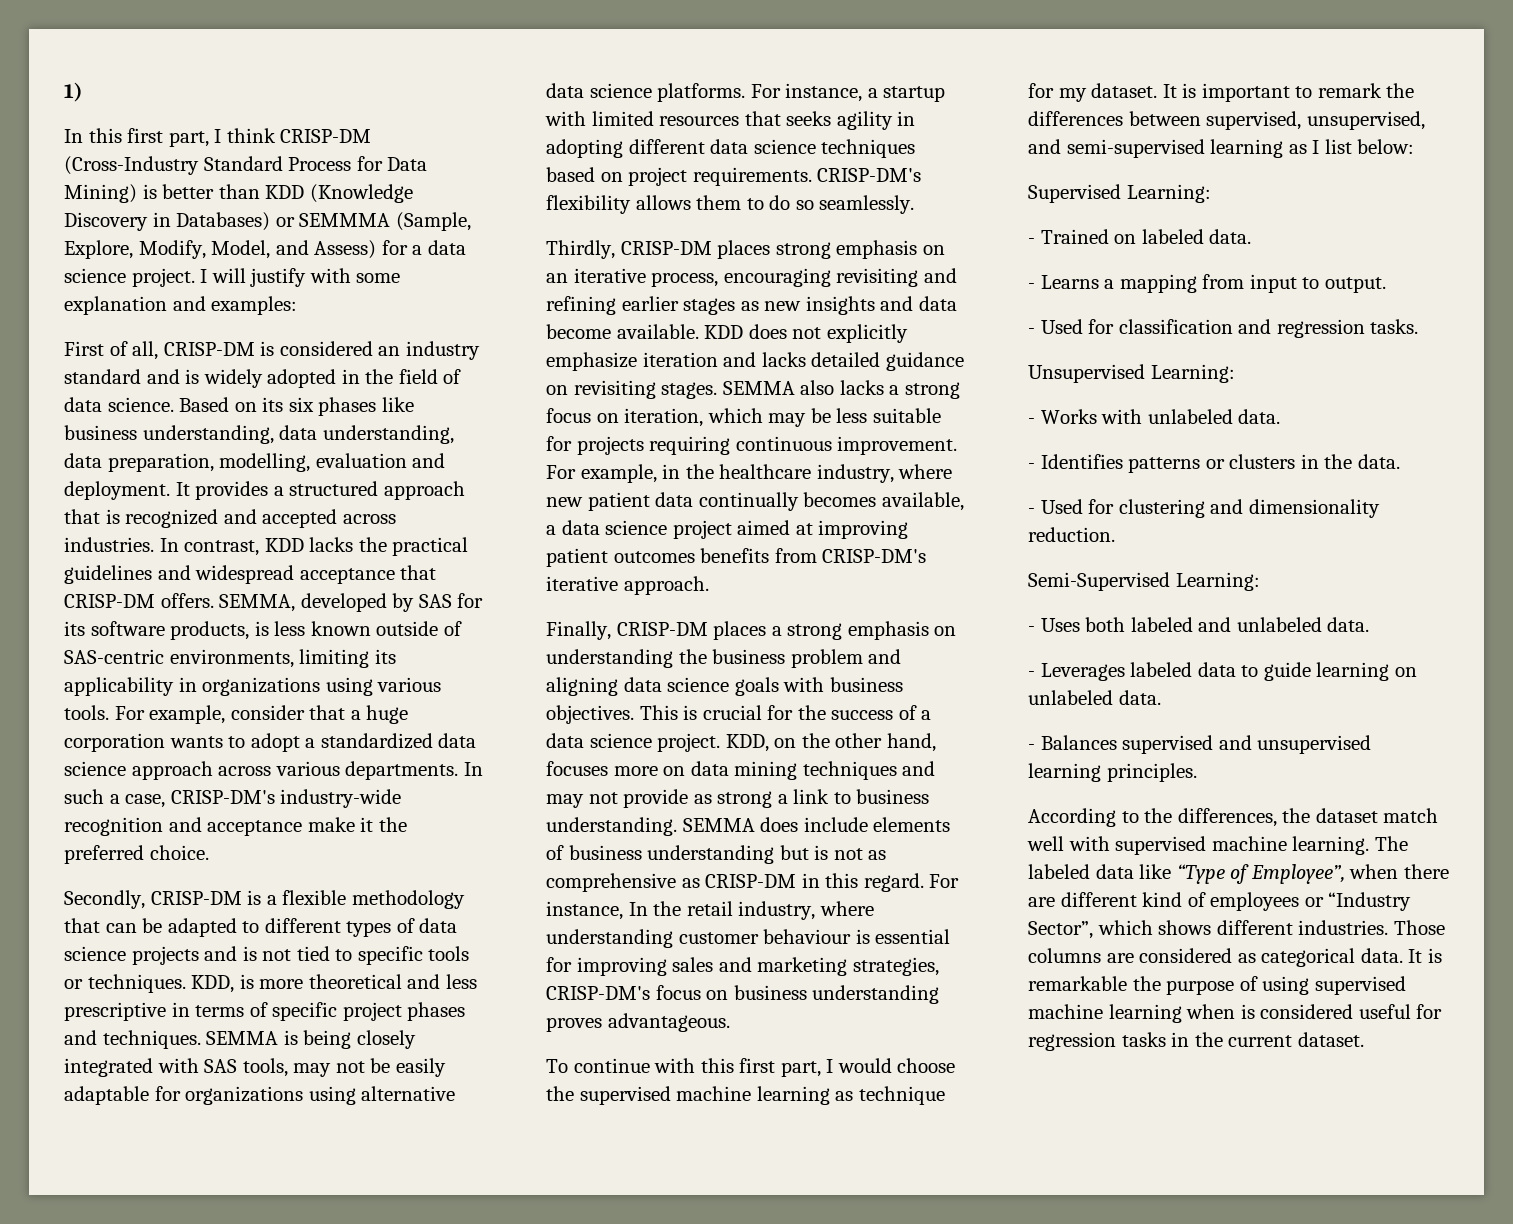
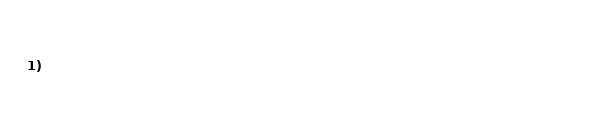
[64,128,372,147] [64,156,428,175] [64,184,413,203] [64,212,471,231] [64,240,466,259] [64,268,401,287] [64,296,298,315] [64,341,480,360] [64,369,462,388] [64,397,414,416] [64,425,454,444] [64,453,446,472] [64,481,465,500] [64,509,396,528] [64,537,469,556] [64,565,437,584] [64,593,484,612] [64,621,462,640] [64,649,396,668] [64,677,442,696] [64,705,409,724] [64,733,477,752] [64,761,483,780] [64,789,402,808] [64,817,407,836] [64,845,209,864] [64,890,465,909] [64,918,458,937] [64,946,470,965] [64,974,477,993] [64,1002,466,1021] [64,1030,416,1049] [64,1058,446,1077] [64,1086,456,1105] [546,83,946,102] [545,111,916,130] [546,139,916,158] [546,167,922,186] [546,195,915,214] [546,240,945,259] [546,268,957,287] [546,296,957,315] [546,324,908,343] [546,352,964,371] [546,380,960,399] [546,408,941,427] [546,436,958,455] [546,464,953,483] [546,492,964,511] [546,520,909,539] [546,548,927,567] [546,576,709,595] [546,621,957,640] [546,649,902,668] [546,677,903,696] [546,705,932,724] [546,733,936,752] [546,761,936,780] [546,789,930,808] [546,817,951,836] [546,845,887,864] [546,873,960,892] [546,901,874,920] [546,929,951,948] [546,957,939,976] [546,985,940,1004] [546,1013,730,1032] [546,1058,956,1077] [546,1086,945,1105] [1028,83,1415,102] [1028,111,1425,130] [1028,139,1415,158] [1028,184,1211,203] [1028,229,1252,244] [1028,274,1386,293] [1028,319,1419,338] [1028,364,1235,383] [1028,409,1281,424] [1028,454,1400,473] [1028,499,1380,518] [1028,527,1115,542] [1028,572,1260,591] [1028,617,1370,632] [1028,662,1417,681] [1028,690,1161,705] [1028,735,1372,754] [1028,763,1197,782] [1028,808,1439,827] [1027,836,1408,855] [1028,864,1449,884] [1028,892,1412,911] [1028,920,1445,939] [1028,948,1442,967] [1028,976,1406,995] [1028,1004,1443,1023] [1028,1032,1364,1051] // In this first part, I think CRISP-DM (Cross-Industry Standard Process for Data Mining) is better than KDD (Knowledge Discovery in Databases) or SEMMMA (Sample, Explore, Modify, Model, and Assess) for a data science project. I will justify with some explanation and examples: // First of all, CRISP-DM is considered an industry standard and is widely adopted in the field of data science. Based on its six phases like business understanding, data understanding, data preparation, modelling, evaluation and deployment. It provides a structured approach that is recognized and accepted across industries. In contrast, KDD lacks the practical guidelines and widespread acceptance that CRISP-DM offers. SEMMA, developed by SAS for its software products, is less known outside of SAS-centric environments, limiting its applicability in organizations using various tools. For example, consider that a huge corporation wants to adopt a standardized data science approach across various departments. In such a case, CRISP-DM's industry-wide recognition and acceptance make it the preferred choice. // Secondly, CRISP-DM is a flexible methodology that can be adapted to different types of data science projects and is not tied to specific tools or techniques. KDD, is more theoretical and less prescriptive in terms of specific project phases and techniques. SEMMA is being closely integrated with SAS tools, may not be easily adaptable for organizations using alternative data science platforms. For instance, a startup with limited resources that seeks agility in adopting different data science techniques based on project requirements. CRISP-DM's flexibility allows them to do so seamlessly. // Thirdly, CRISP-DM places strong emphasis on an iterative process, encouraging revisiting and refining earlier stages as new insights and data become available. KDD does not explicitly emphasize iteration and lacks detailed guidance on revisiting stages. SEMMA also lacks a strong focus on iteration, which may be less suitable for projects requiring continuous improvement. For example, in the healthcare industry, where new patient data continually becomes available, a data science project aimed at improving patient outcomes benefits from CRISP-DM's iterative approach. // Finally, CRISP-DM places a strong emphasis on understanding the business problem and aligning data science goals with business objectives. This is crucial for the success of a data science project. KDD, on the other hand, focuses more on data mining techniques and may not provide as strong a link to business understanding. SEMMA does include elements of business understanding but is not as comprehensive as CRISP-DM in this regard. For instance, In the retail industry, where understanding customer behaviour is essential for improving sales and marketing strategies, CRISP-DM's focus on business understanding proves advantageous. // To continue with this first part, I would choose the supervised machine learning as technique for my dataset. It is important to remark the differences between supervised, unsupervised, and semi-supervised learning as I list below: // Supervised Learning: // - Trained on labeled data. // - Learns a mapping from input to output. // - Used for classification and regression tasks. // Unsupervised Learning: // - Works with unlabeled data. // - Identifies patterns or clusters in the data. // - Used for clustering and dimensionality reduction. // Semi-Supervised Learning: // - Uses both labeled and unlabeled data. // - Leverages labeled data to guide learning on unlabeled data. // - Balances supervised and unsupervised learning principles. // According to the differences, the dataset match well with supervised machine learning. The labeled data like “Type of Employee”, when there are different kind of employees or “Industry Sector”, which shows different industries. Those columns are considered as categorical data. It is remarkable the purpose of using supervised machine learning when is considered useful for regression tasks in the current dataset. -> (42, 66) none

